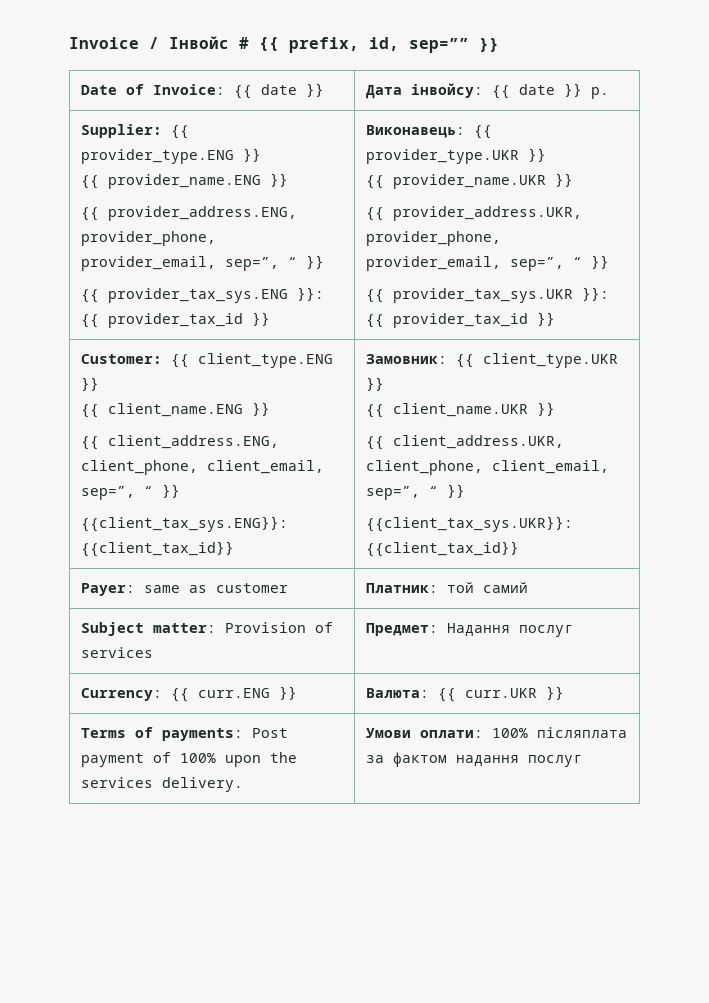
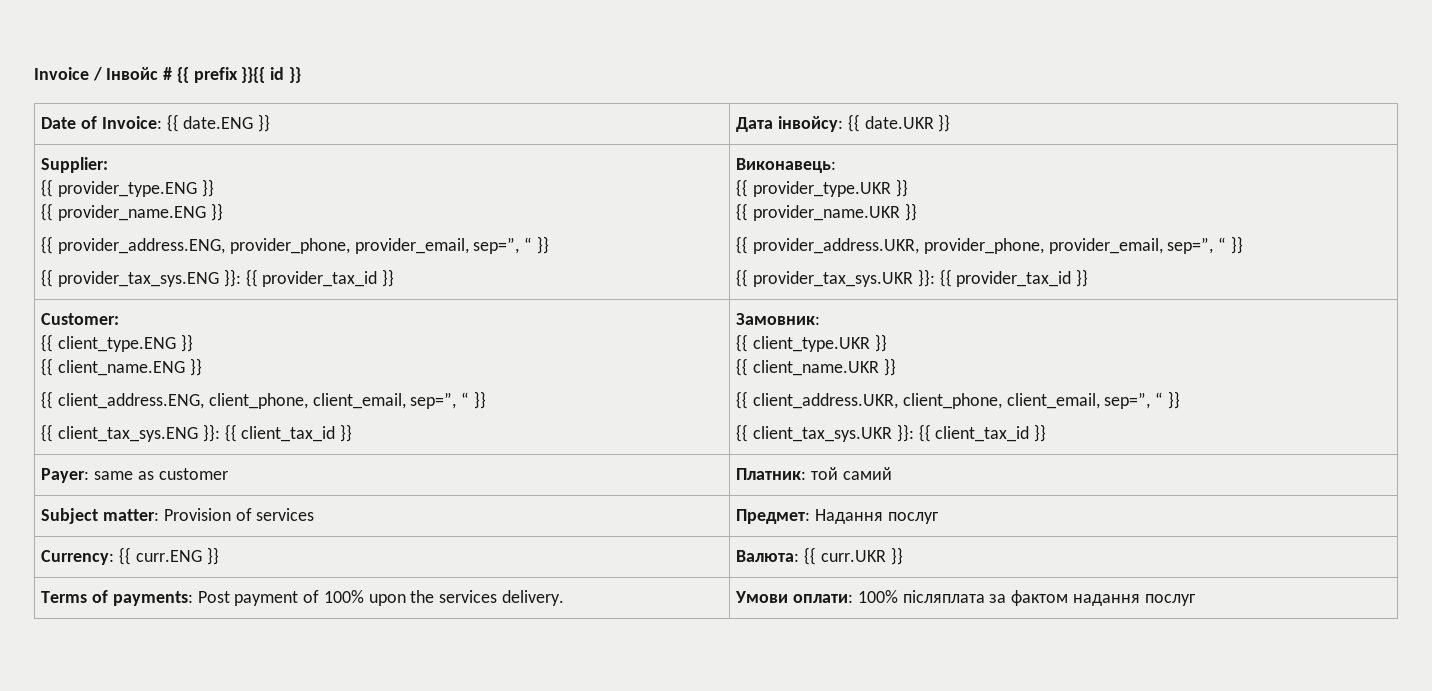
[289,37,469,53] prefix, id, sep=”” -> [193,67,285,83] prefix }}{{ id
[260,84,297,95] date -> [183,116,254,129] date.ENG
[518,83,609,99] date }} р. -> [864,114,951,132] date.UKR }}
(162, 131) none -> (109, 165) //
(465, 131) none -> (837, 165) //
(162, 359) none -> (120, 319) //
[80,516,288,532] [80,541,234,557] {{client_tax_sys.ENG}}: {{client_tax_id}} -> [41,424,353,442] {{ client_tax_sys.ENG }}: {{ client_tax_id }}
(447, 359) none -> (821, 319) //
[365,516,573,532] [365,541,519,557] {{client_tax_sys.UKR}}: {{client_tax_id}} -> [736,424,1047,442] {{ client_tax_sys.UKR }}: {{ client_tax_id }}

